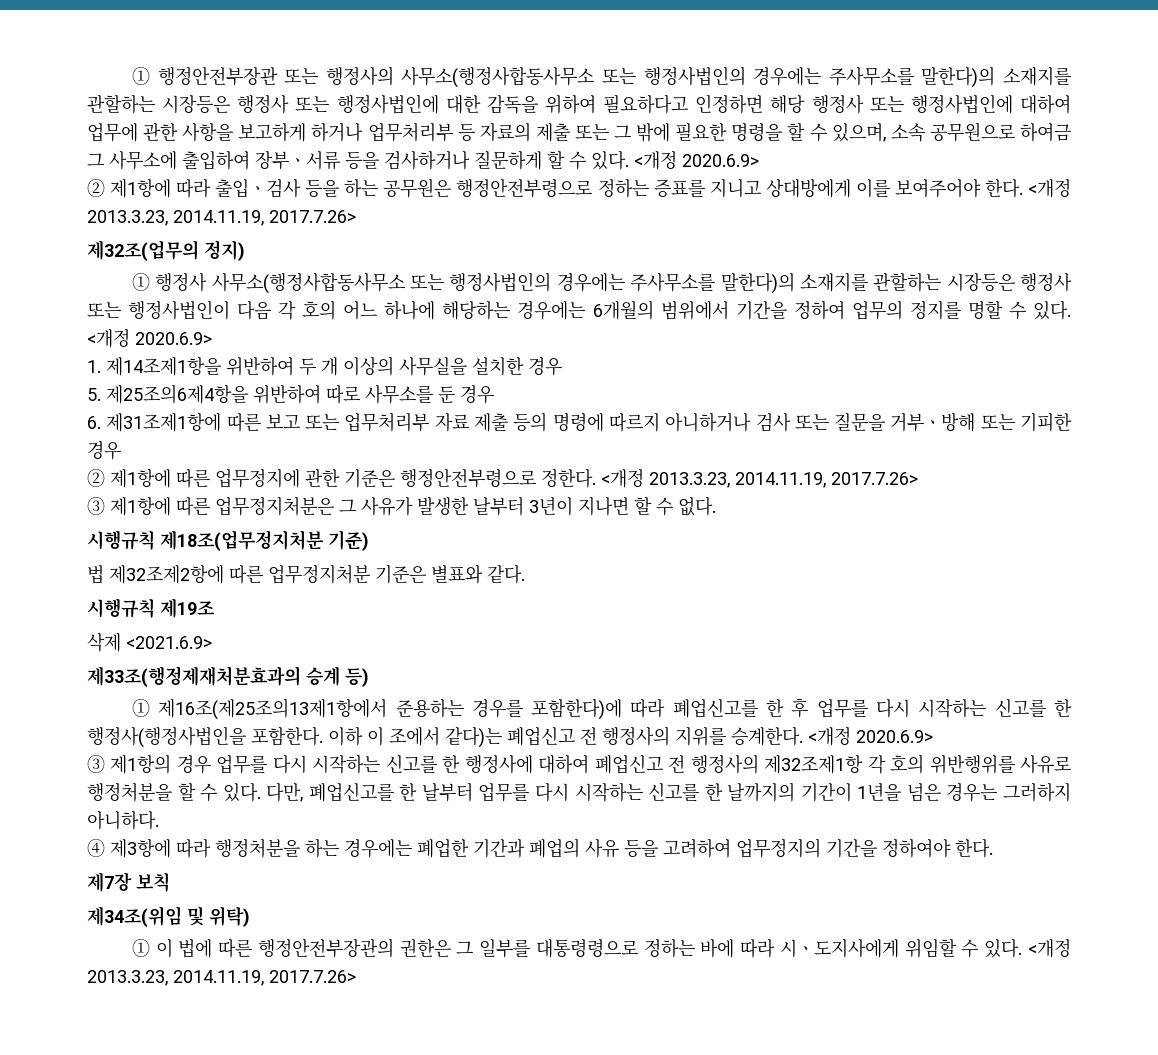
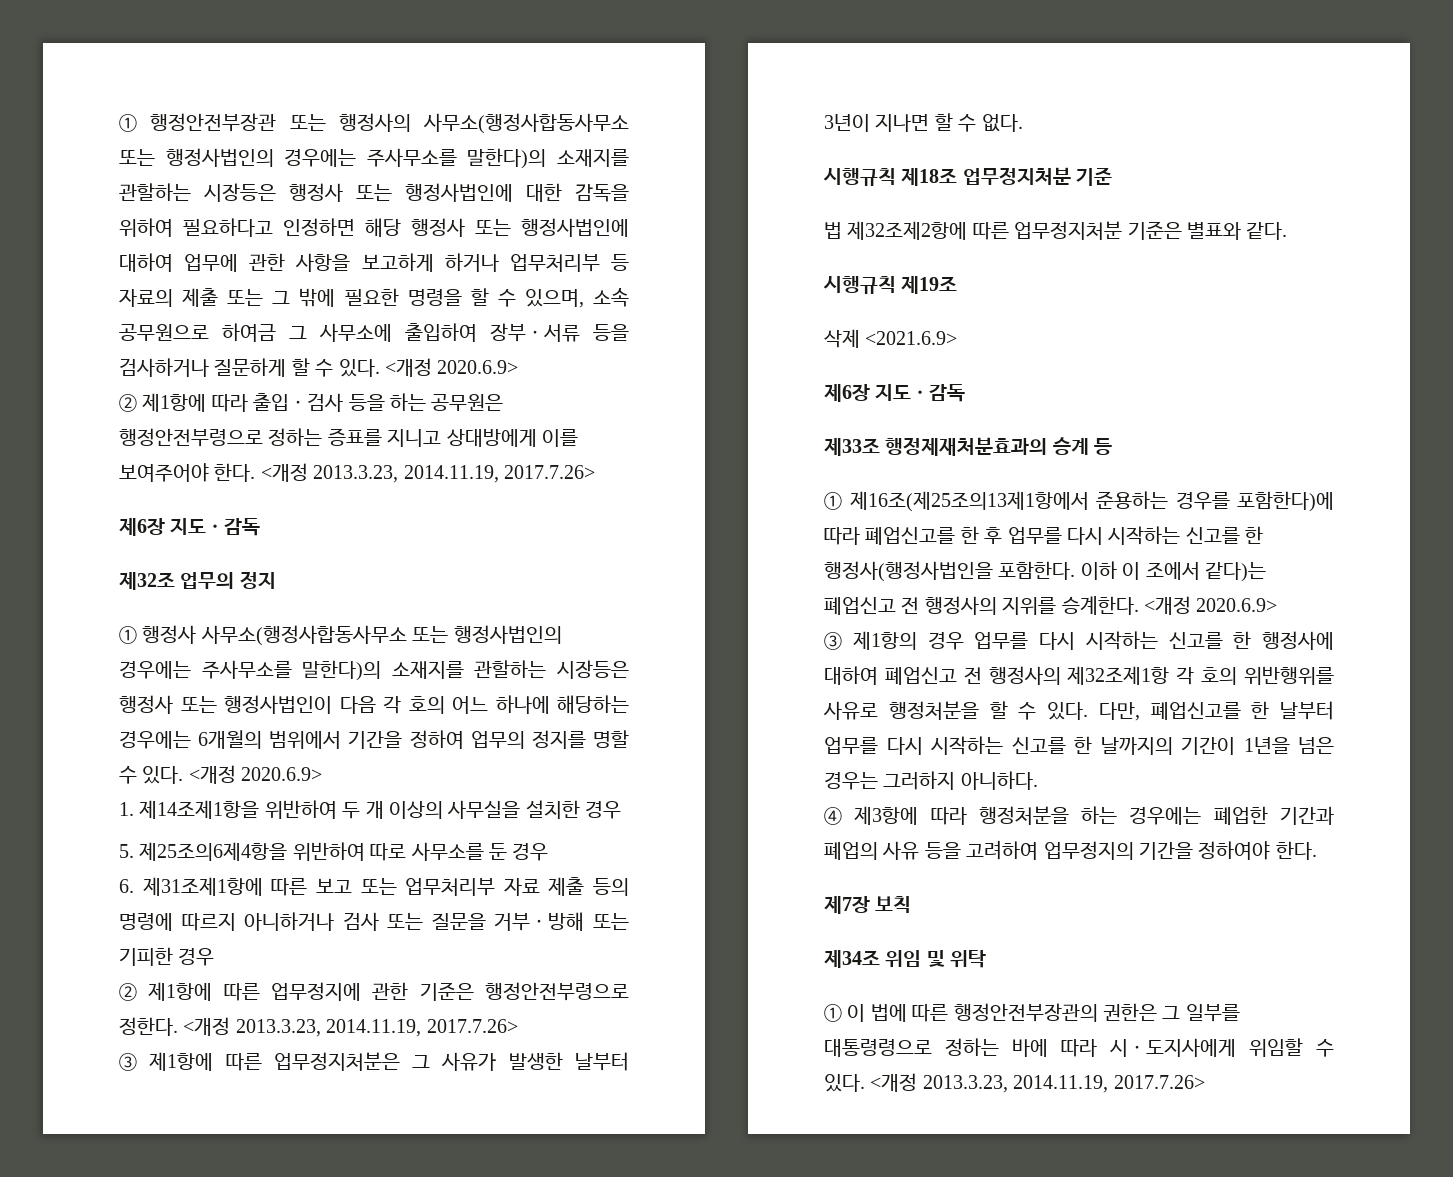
[87,240,245,261] 제32조(업무의 정지) -> [119,518,261,536] [119,571,276,590] 제6장 지도ㆍ감독 // 제32조 업무의 정지
[160,530,369,551] 제18조(업무정지처분 기준) -> [901,167,1113,186] 제18조 업무정지처분 기준
[87,666,369,687] 제33조(행정제재처분효과의 승계 등) -> [824,384,966,402] [824,437,1113,456] 제6장 지도ㆍ감독 // 제33조 행정제재처분효과의 승계 등
[87,906,250,927] 제34조(위임 및 위탁) -> [824,950,987,968] 제34조 위임 및 위탁

